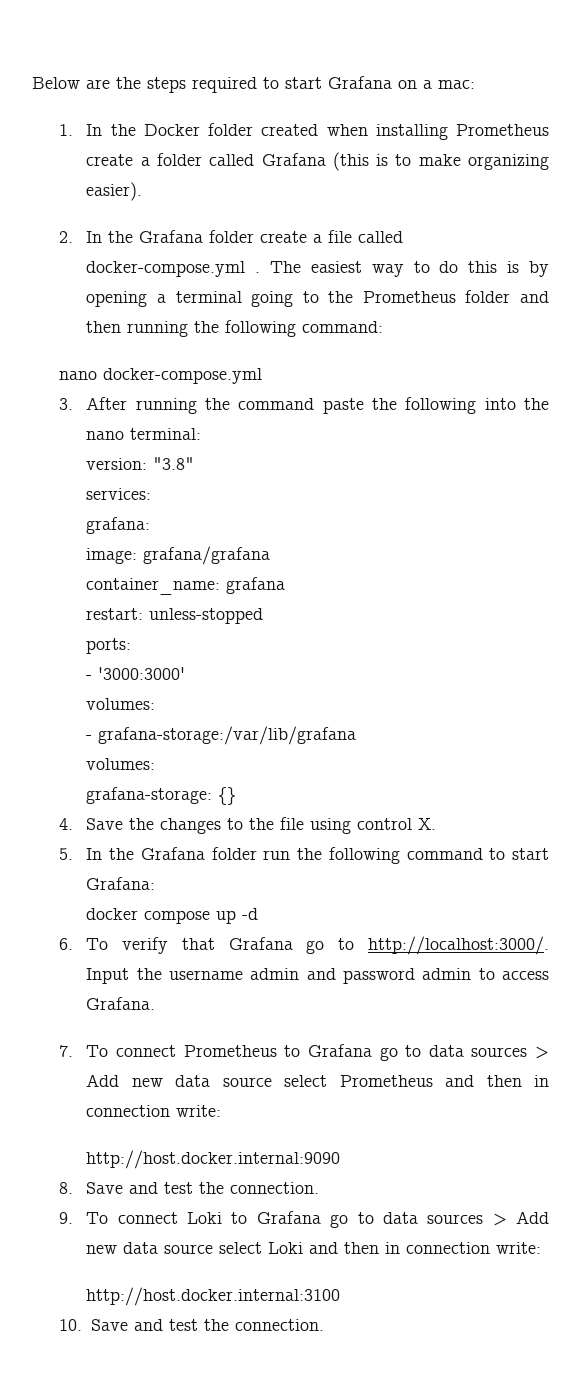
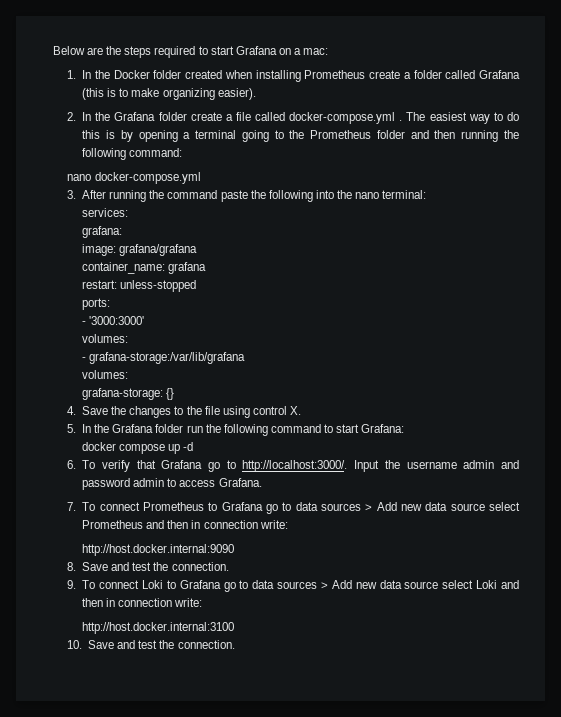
[86,457,195,470] // version: "3.8" -> (427, 194) none

